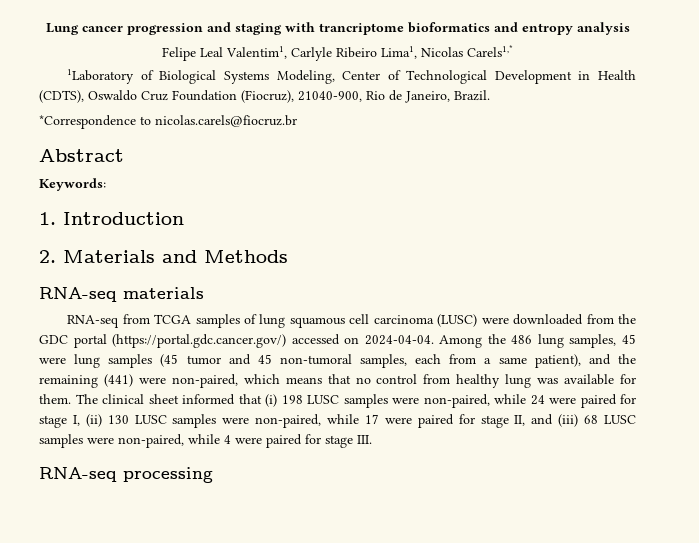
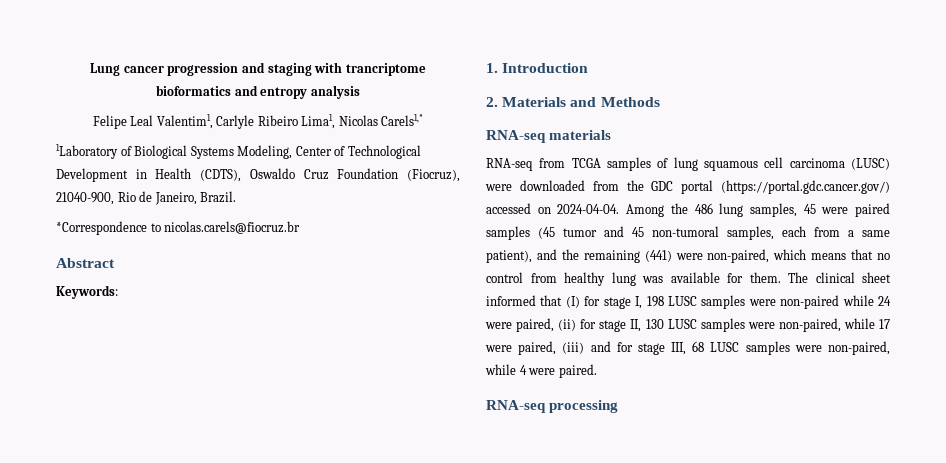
[74,354,101,368] lung -> [854,203,890,217] paired
[265,394,277,407] (i) -> [565,296,643,309] (I) for stage I,
[423,394,490,408] non-paired, -> [780,295,840,309] non-paired
[580,394,636,408] [39,414,102,428] paired for stage I, (ii) -> [516,318,642,332] paired, (ii) for stage II,
[417,414,579,428] paired for stage II, and (iii) -> [518,341,687,355] paired, (iii) and for stage III,
[266,434,372,448] paired for stage III. -> [558,364,597,378] paired.

